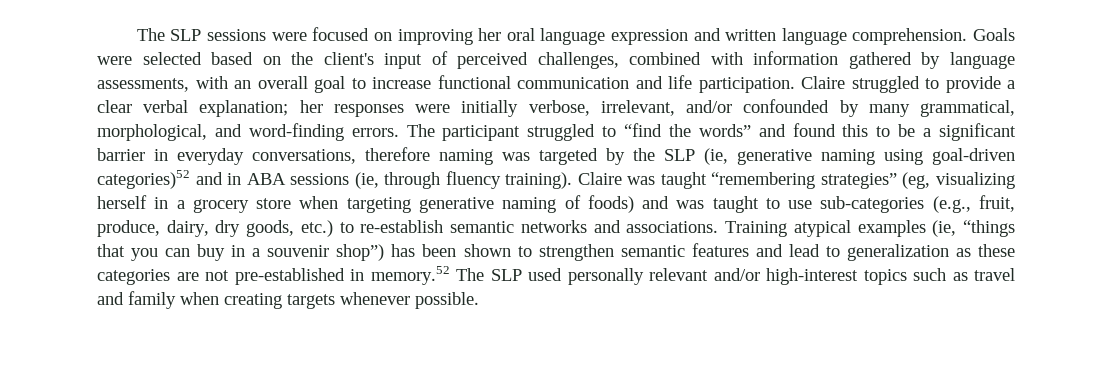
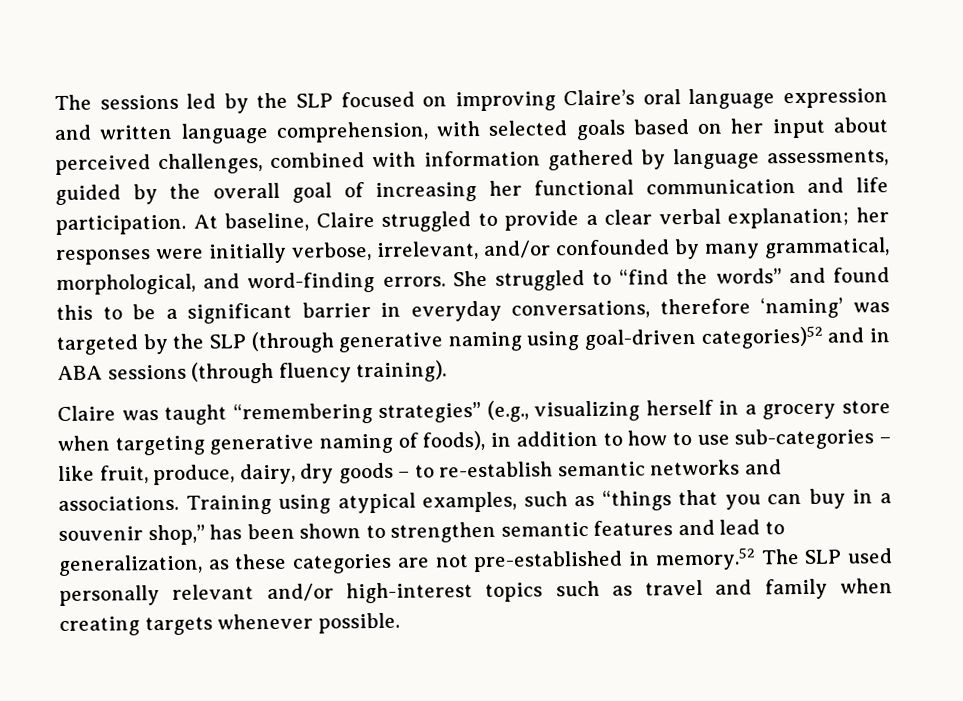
[136,28,307,41] The SLP sessions were -> [54,92,333,114] The sessions led by the SLP
[478,28,502,41] her -> [563,89,636,106] Claire’s
[852,28,1015,45] [97,51,448,69] comprehension. Goals were selected based on the client's input of -> [275,117,888,143] comprehension, with selected goals based on her input about
[195,76,431,93] with an overall goal to increase -> [55,180,523,206] guided by the overall goal of increasing her
(795, 85) none -> [192,212,310,232] At baseline,
[406,124,521,141] The participant -> [452,270,488,287] She
[439,149,493,165] naming -> [760,297,844,319] ‘naming’
[704,148,728,165] (ie, -> [250,331,335,354] (through
[354,172,441,189] (ie, through -> [191,361,275,384] (through
(573, 180) none -> (448, 371) //
[902,172,931,189] (eg, -> [486,400,529,422] (e.g.,
[587,195,759,213] foods) and was taught -> [422,430,668,451] foods), in addition to how
[932,196,971,213] (e.g., -> [879,437,892,444] [58,465,95,481] – like
[246,220,333,237] goods, etc.) -> [338,462,411,484] goods –
[793,220,957,237] atypical examples (ie, -> [278,491,596,514] using atypical examples, such as
[336,244,385,261] shop”) -> [147,524,205,546] shop,”
[846,244,949,261] generalization -> [58,554,203,576] generalization,

